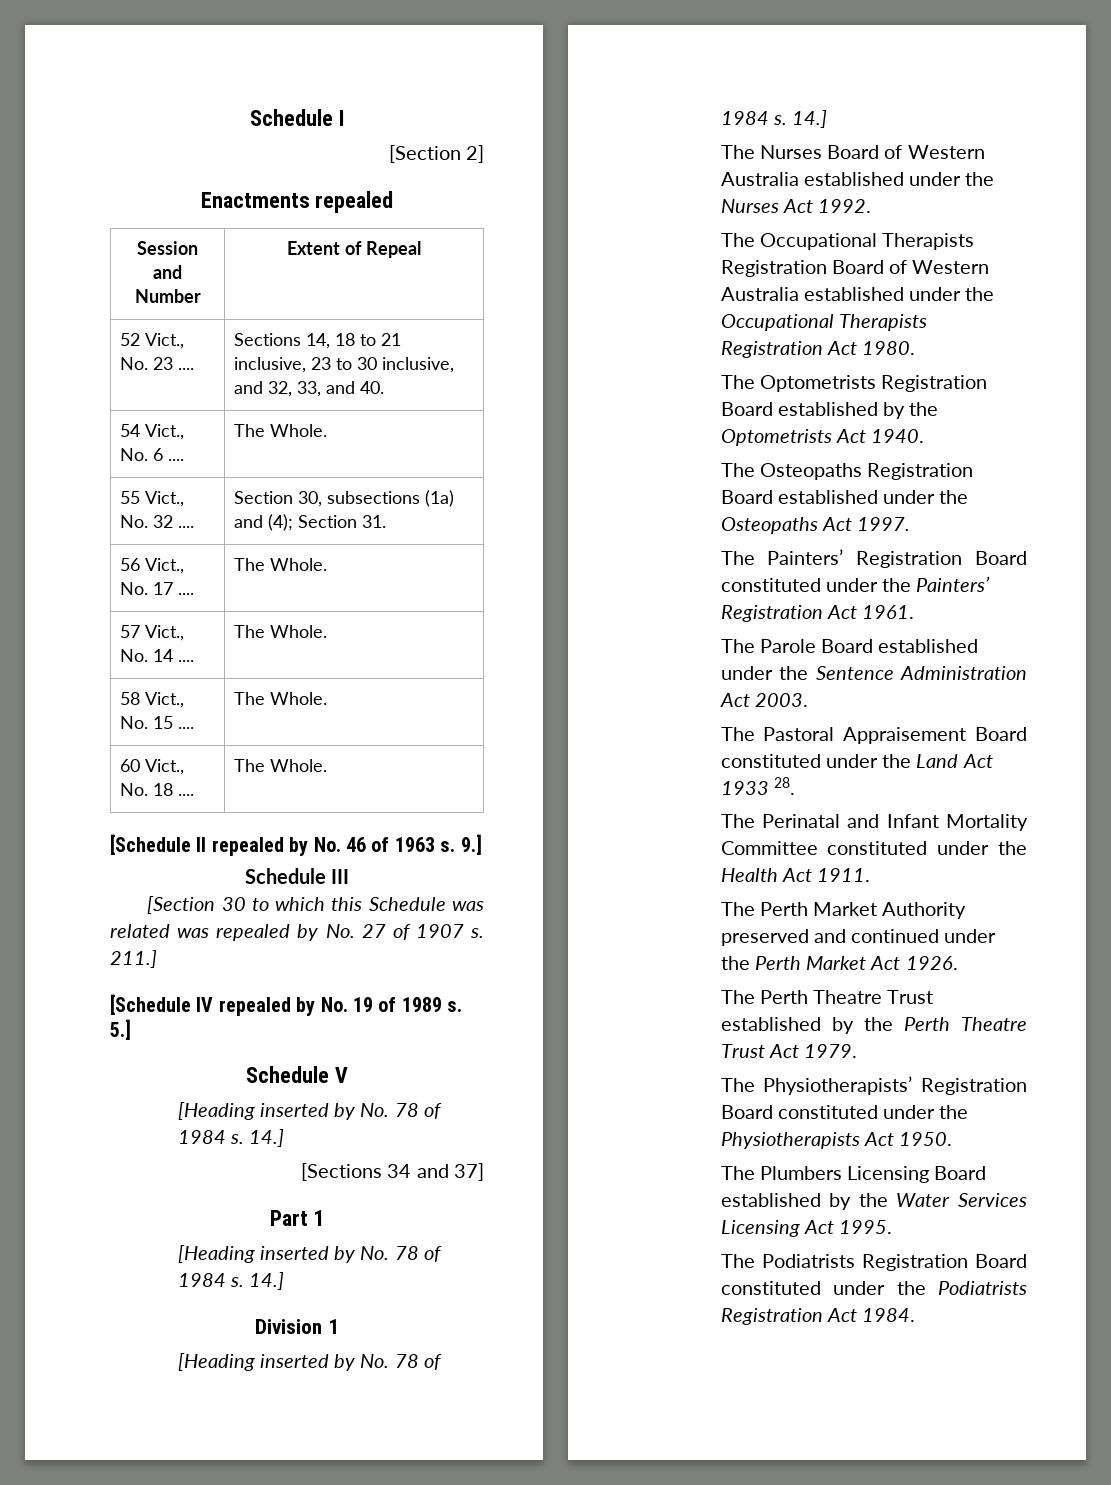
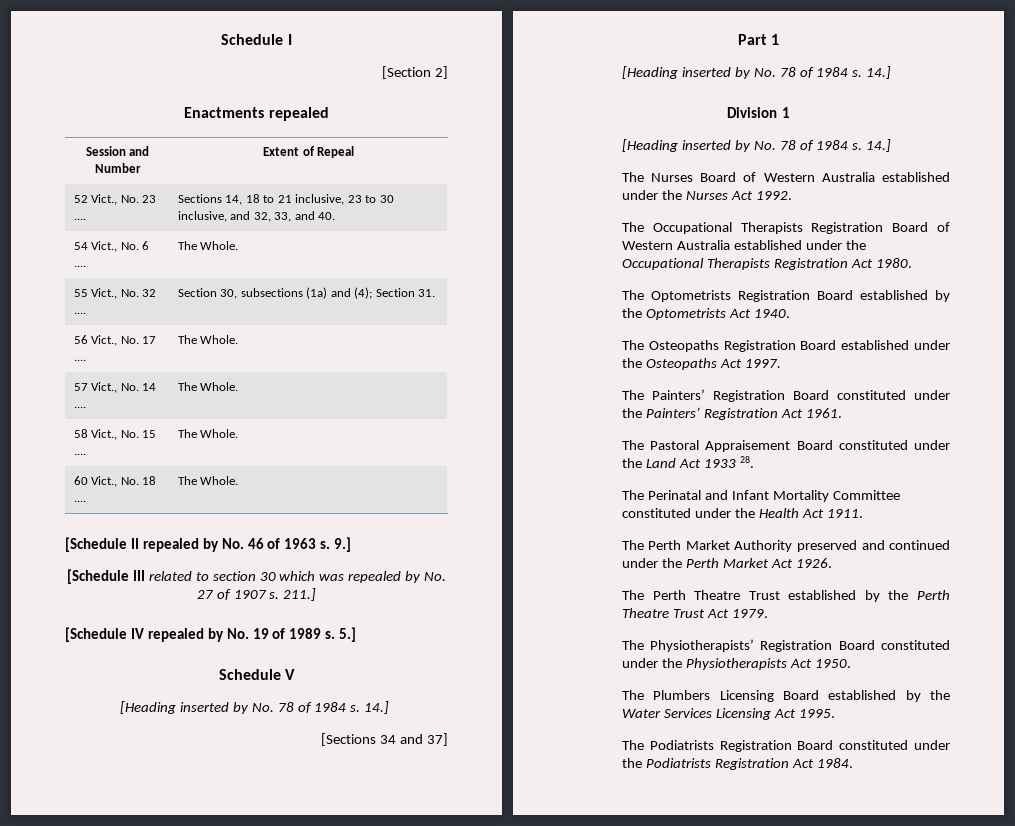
[244,868,326,884] Schedule -> [66,569,129,584] [Schedule
[147,896,484,914] [110,924,170,938] // [Section 30 to which this Schedule was related -> [148,571,316,581] related to section 30 which
[720,639,979,653] [720,666,1027,680] [719,693,808,707] // The Parole Board established under the Sentence Administration Act 2003. -> (842, 413) none

